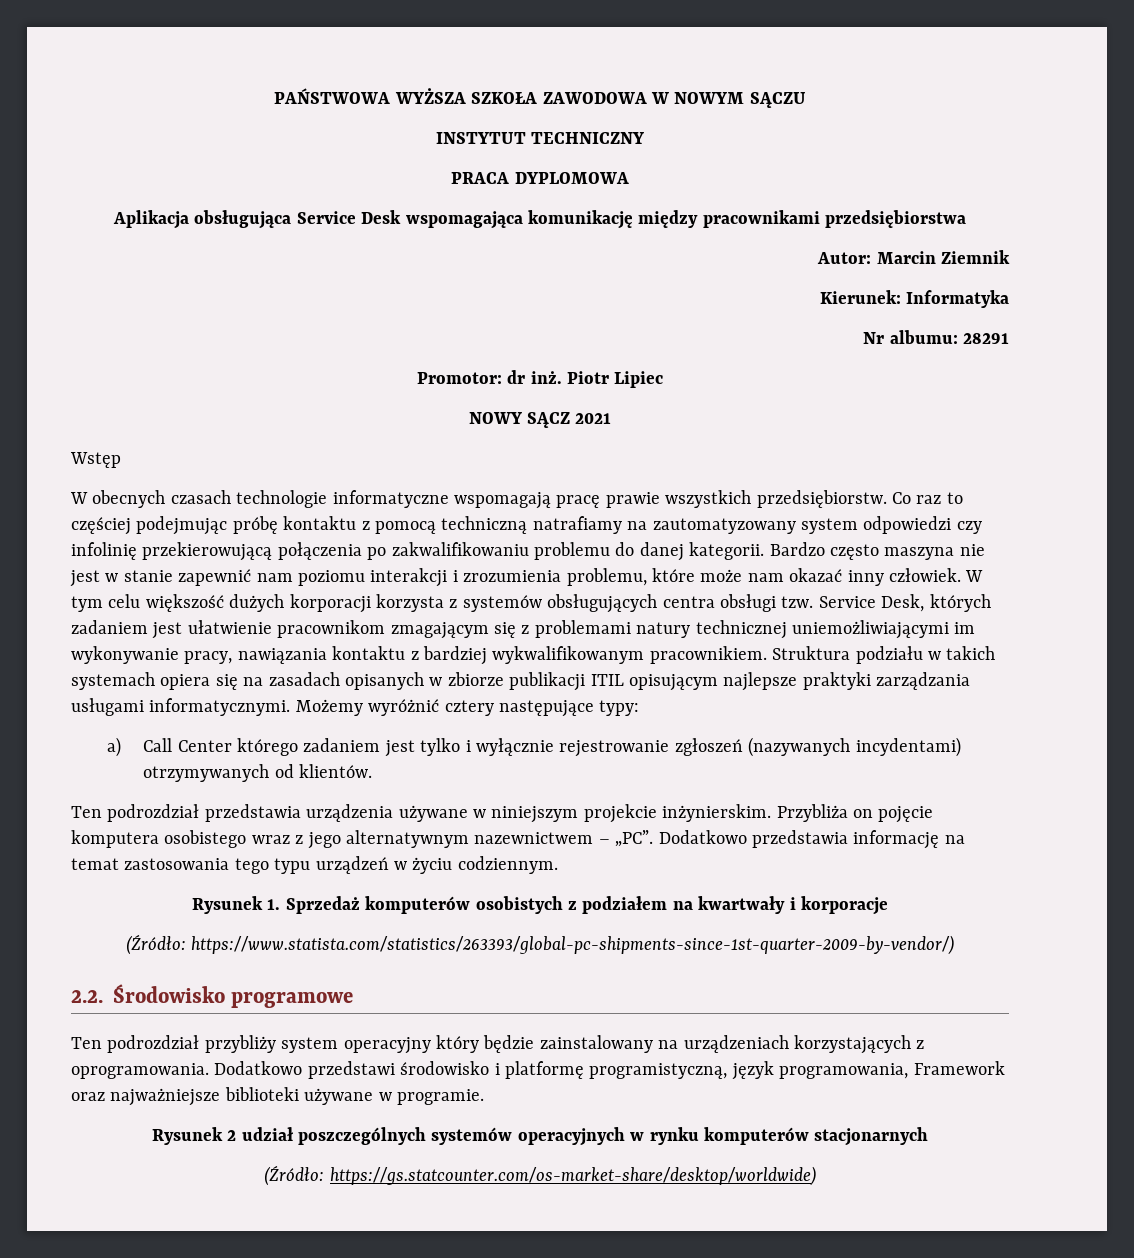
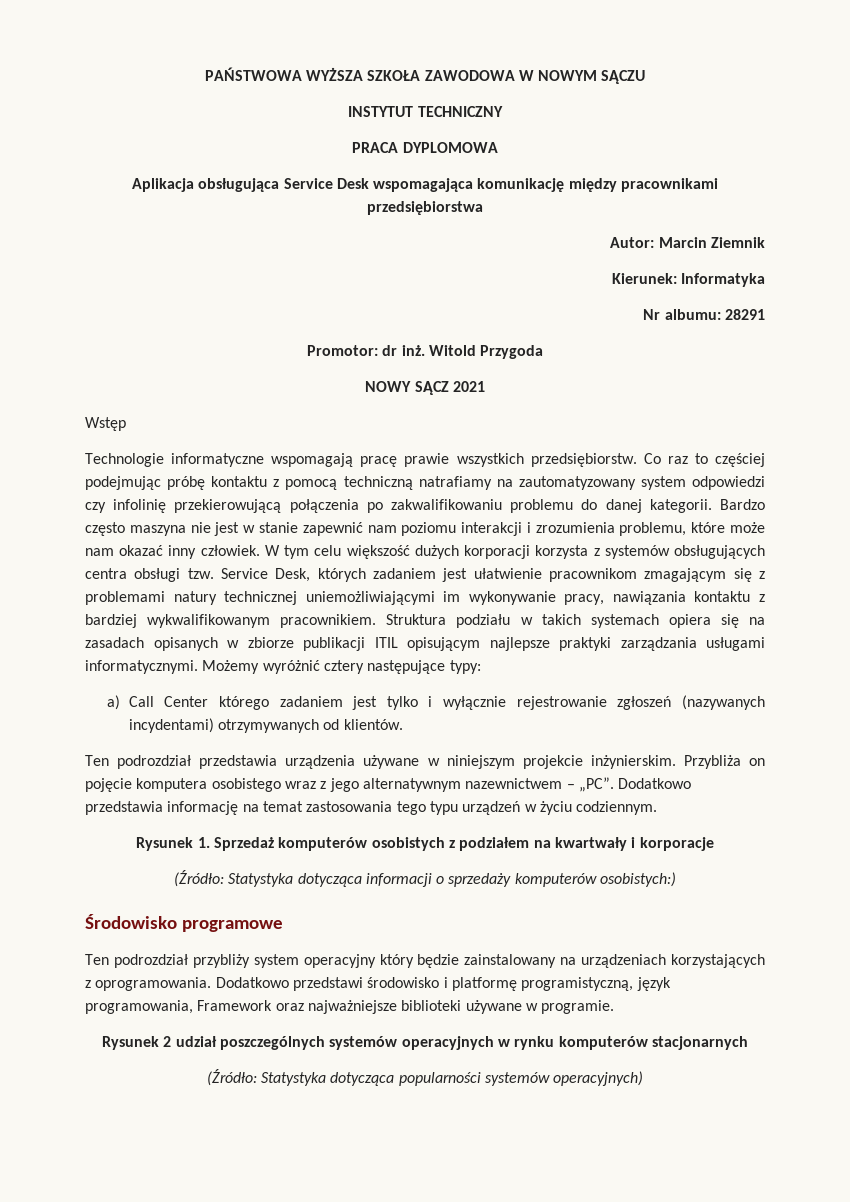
[566,371,664,388] Piotr Lipiec -> [428,345,544,359] Witold Przygoda
[70,490,328,508] W obecnych czasach technologie -> [85,453,164,467] Technologie
[191,935,955,955] [71,990,103,1003] https://www.statista.com/statistics/263393/global-pc-shipments-since-1st-quarter-2009-by-vendor/) // 2.2. -> [228,872,677,887] Statystyka dotycząca informacji o sprzedaży komputerów osobistych:) //
[329,1166,816,1186] https://gs.statcounter.com/os-market-share/desktop/worldwide) -> [261,1071,644,1086] Statystyka dotycząca popularności systemów operacyjnych)

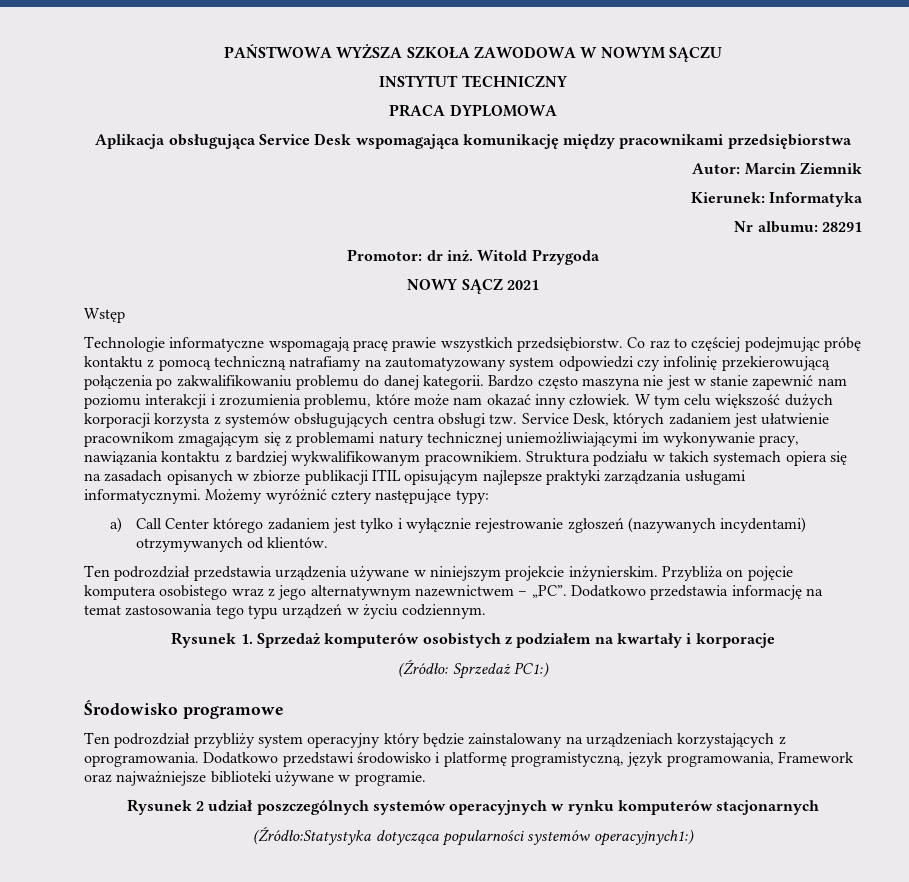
[554,837,627,851] kwartwały -> [616,633,682,648] kwartały
[228,872,677,887] Statystyka dotycząca informacji o sprzedaży komputerów osobistych:) -> [452,662,549,679] Sprzedaż PC1:)
[206,1069,327,1086] (Źródło: Statystyka -> [253,827,372,845] (Źródło:Statystyka
[553,1071,644,1086] operacyjnych) -> [593,829,694,846] operacyjnych1:)

